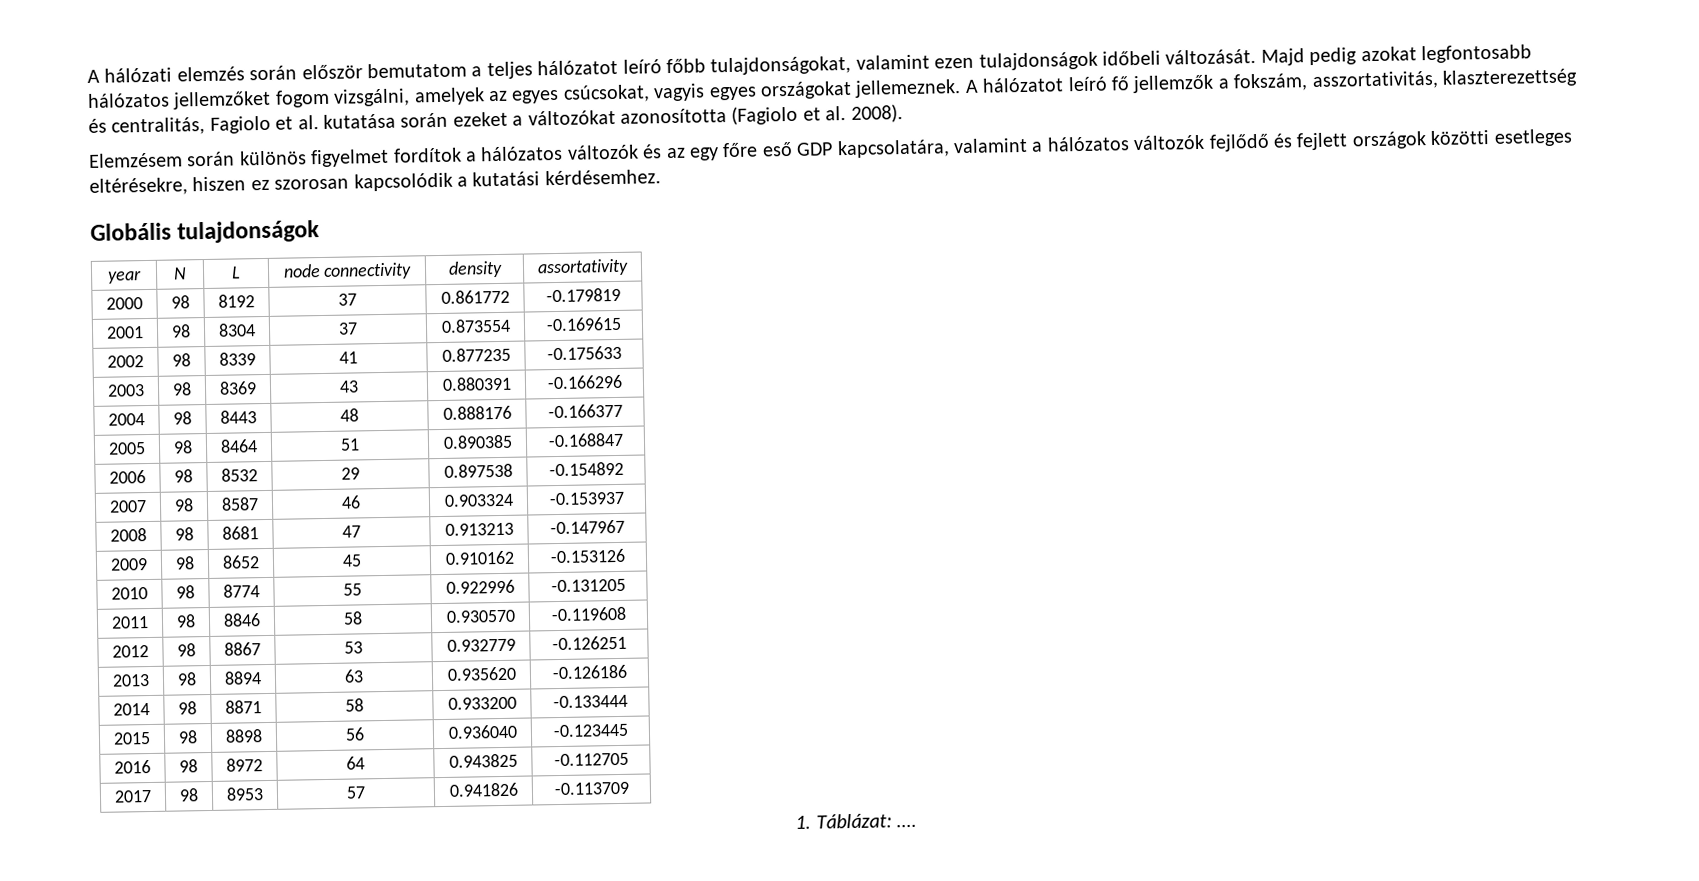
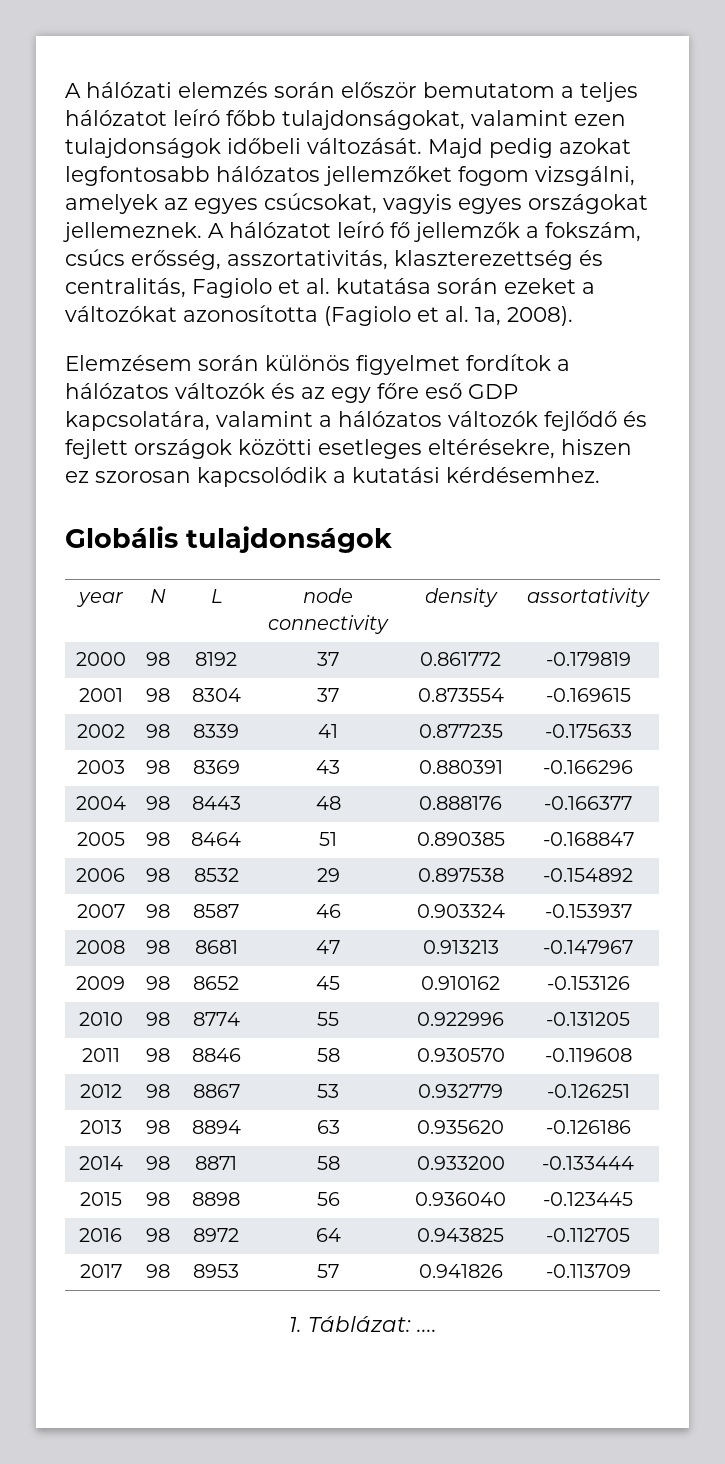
(1309, 82) none -> [65,249,221,270] csúcs erősség,
(847, 113) none -> [475,307,501,326] 1a,

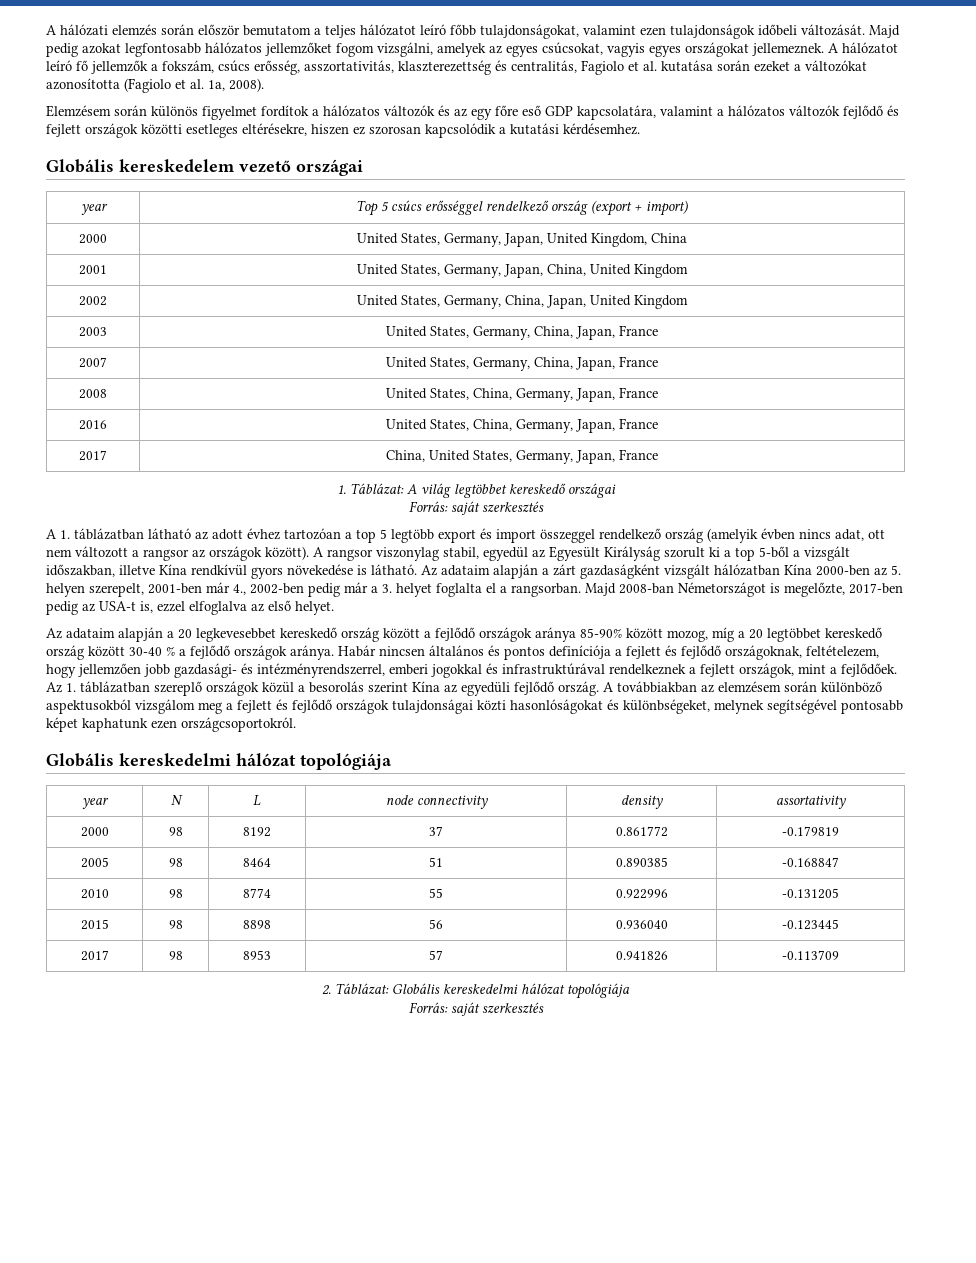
[186,526,392,553] tulajdonságok -> [119,159,363,176] [80,203,108,215] [356,200,688,216] [79,234,107,244] [357,233,687,247] [79,265,107,275] [357,264,688,278] [79,296,107,306] [357,295,688,309] [79,327,107,337] [386,325,658,340] [79,357,107,368] [386,356,658,371] [79,389,107,399] [386,387,658,402] [79,420,107,430] [386,418,658,433] [79,450,107,461] [386,449,658,464] [336,483,616,498] [408,501,544,515] [46,528,885,543] [46,546,850,561] [46,564,901,579] [46,582,903,597] [46,600,334,615] [46,627,882,642] [46,645,879,660] [46,663,897,678] [46,681,882,696] [46,699,903,714] [46,717,296,732] [46,753,392,770] kereskedelem vezető országai // year | Top 5 csúcs erősséggel rendelkező ország (export + import) // 2000 | United States, Germany, Japan, United Kingdom, China // 2001 | United States, Germany, Japan, China, United Kingdom // 2002 | United States, Germany, China, Japan, United Kingdom // 2003 | United States, Germany, China, Japan, France // 2007 | United States, Germany, China, Japan, France // 2008 | United States, China, Germany, Japan, France // 2016 | United States, China, Germany, Japan, France // 2017 | China, United States, Germany, Japan, France // 1. Táblázat: A világ legtöbbet kereskedő országai // Forrás: saját szerkesztés // A 1. táblázatban látható az adott évhez tartozóan a top 5 legtöbb export és import összeggel rendelkező ország (amelyik évben nincs adat, ott nem változott a rangsor az országok között). A rangsor viszonylag stabil, egyedül az Egyesült Királyság szorult ki a top 5-ből a vizsgált időszakban, illetve Kína rendkívül gyors növekedése is látható. Az adataim alapján a zárt gazdaságként vizsgált hálózatban Kína 2000-ben az 5. helyen szerepelt, 2001-ben már 4., 2002-ben pedig már a 3. helyet foglalta el a rangsorban. Majd 2008-ban Németországot is megelőzte, 2017-ben pedig az USA-t is, ezzel elfoglalva az első helyet. // Az adataim alapján a 20 legkevesebbet kereskedő ország között a fejlődő országok aránya 85-90% között mozog, míg a 20 legtöbbet kereskedő ország között 30-40 % a fejlődő országok aránya. Habár nincsen általános és pontos definíciója a fejlett és fejlődő országoknak, feltételezem, hogy jellemzően jobb gazdasági- és intézményrendszerrel, emberi jogokkal és infrastruktúrával rendelkeznek a fejlett országok, mint a fejlődőek. Az 1. táblázatban szereplő országok közül a besorolás szerint Kína az egyedüli fejlődő ország. A továbbiakban az elemzésem során különböző aspektusokból vizsgálom meg a fejlett és fejlődő országok tulajdonságai közti hasonlóságokat és különbségeket, melynek segítségével pontosabb képet kaphatunk ezen országcsoportokról. // Globális kereskedelmi hálózat topológiája
[78,688,123,702] [146,688,170,702] [191,688,241,702] [317,688,339,702] [417,688,504,702] [545,688,631,702] [76,724,125,738] [146,724,170,738] [193,724,239,738] [318,724,338,738] [418,724,503,738] [544,724,632,738] [76,760,125,774] [146,760,170,774] [192,760,240,774] [316,760,340,774] [418,760,503,774] [543,760,633,774] [75,796,126,810] [146,796,170,810] [191,796,241,810] [315,796,341,810] [419,796,502,810] [544,796,632,810] // 2001 | 98 | 8304 | 37 | 0.873554 | -0.169615 // 2002 | 98 | 8339 | 41 | 0.877235 | -0.175633 // 2003 | 98 | 8369 | 43 | 0.880391 | -0.166296 // 2004 | 98 | 8443 | 48 | 0.888176 | -0.166377 -> (839, 831) none
[76,868,125,882] [146,868,170,882] [193,868,239,882] [316,868,340,882] [417,868,504,882] [543,868,633,882] [76,904,125,918] [146,904,170,918] [193,904,239,918] [315,904,341,918] [416,904,505,918] [544,904,632,918] [76,940,125,954] [146,940,170,954] [194,940,238,954] [316,940,340,954] [422,940,499,954] [543,940,633,954] [76,976,125,990] [146,976,170,990] [193,976,239,990] [316,976,340,990] [421,976,500,990] [546,976,630,990] // 2006 | 98 | 8532 | 29 | 0.897538 | -0.154892 // 2007 | 98 | 8587 | 46 | 0.903324 | -0.153937 // 2008 | 98 | 8681 | 47 | 0.913213 | -0.147967 // 2009 | 98 | 8652 | 45 | 0.910162 | -0.153126 -> (839, 862) none
[81,1048,120,1062] [146,1048,170,1062] [191,1048,241,1062] [316,1048,340,1062] [416,1048,505,1062] [544,1048,632,1062] [79,1084,122,1098] [146,1084,170,1098] [192,1084,240,1098] [317,1084,339,1098] [418,1084,503,1098] [546,1084,630,1098] [79,1120,122,1134] [146,1120,170,1134] [191,1120,241,1134] [316,1120,340,1134] [417,1120,504,1134] [545,1120,631,1134] [78,1156,123,1170] [146,1156,170,1170] [195,1156,237,1170] [316,1156,340,1170] [416,1156,505,1170] [542,1156,634,1170] // 2011 | 98 | 8846 | 58 | 0.930570 | -0.119608 // 2012 | 98 | 8867 | 53 | 0.932779 | -0.126251 // 2013 | 98 | 8894 | 63 | 0.935620 | -0.126186 // 2014 | 98 | 8871 | 58 | 0.933200 | -0.133444 -> (839, 893) none
[79,1228,122,1242] [146,1228,170,1242] [193,1228,239,1242] [315,1228,341,1242] [417,1228,504,1242] [546,1228,630,1242] // 2016 | 98 | 8972 | 64 | 0.943825 | -0.112705 -> (839, 924) none
[288,1316,437,1332] 1. Táblázat: .... -> [322,983,630,999] [408,1002,544,1016] 2. Táblázat: Globális kereskedelmi hálózat topológiája // Forrás: saját szerkesztés

